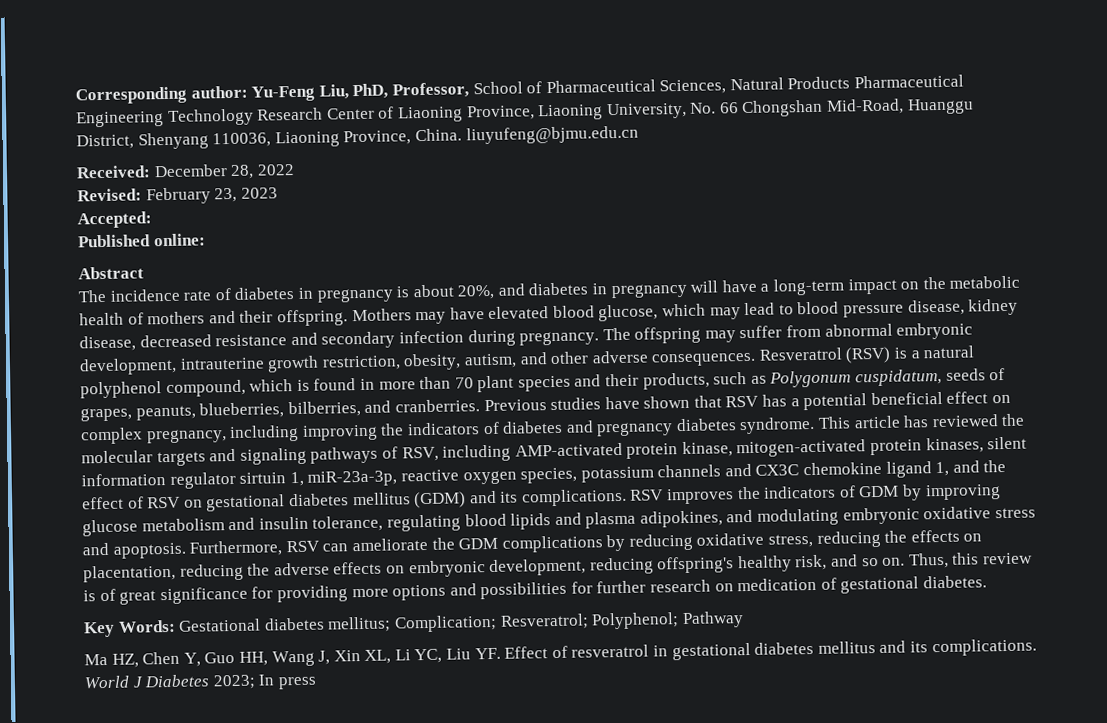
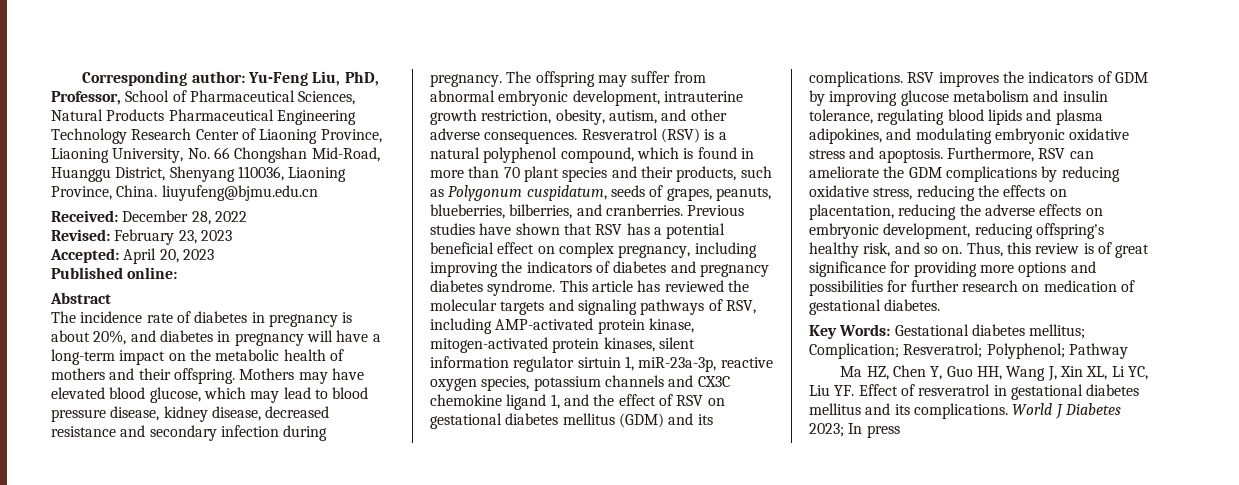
(152, 220) none -> [123,248,214,264] April 20, 2023

